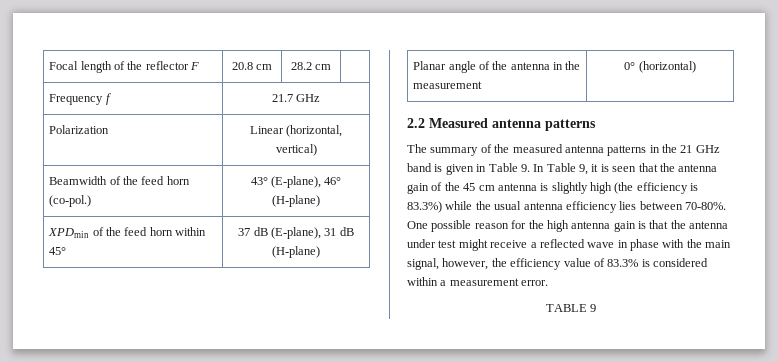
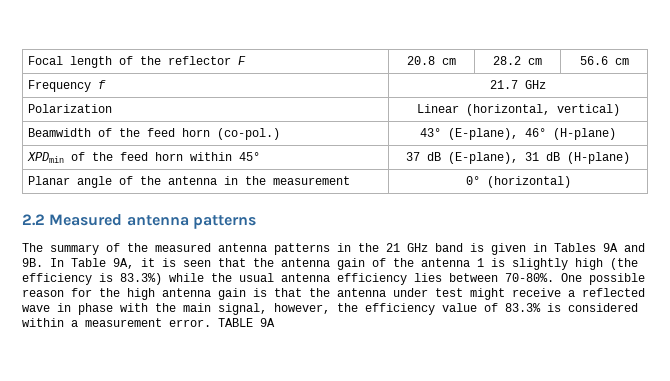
(332, 67) none -> [579,56,629,65] 56.6 cm
[488,163,530,172] Table 9. -> [554,243,645,252] [22,258,43,267] Tables 9A and 9B.
[579,164,588,175] 9, -> [113,258,134,269] 9A,
[463,183,537,191] 45 cm antenna -> [421,258,484,267] antenna 1
[545,304,597,312] // TABLE 9 -> [218,318,275,327] TABLE 9A

